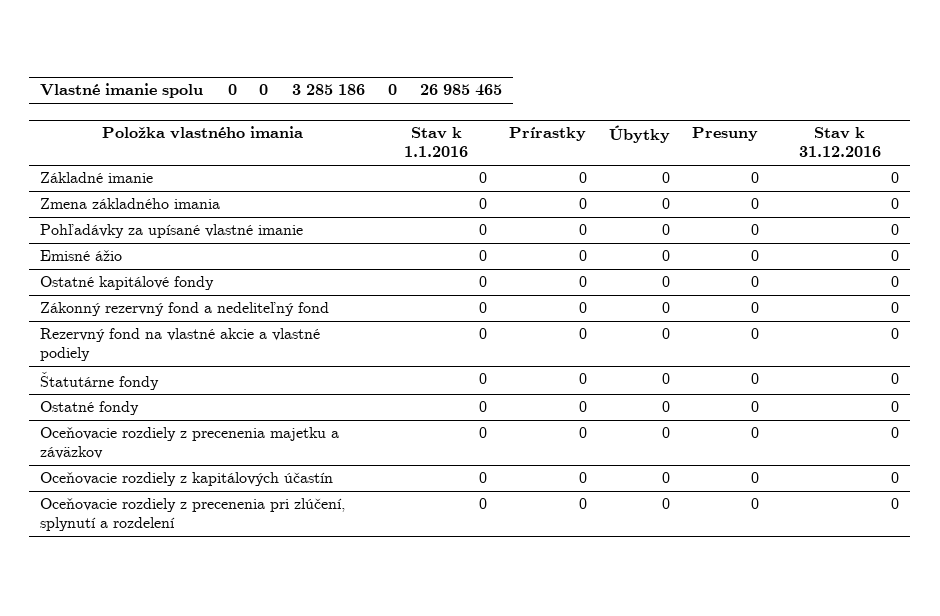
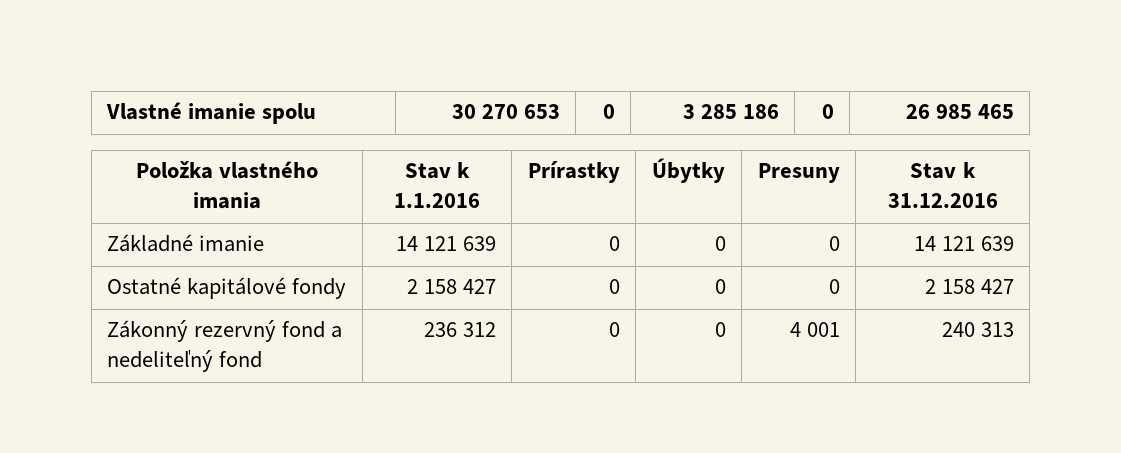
[228,84,238,95] 0 -> [452,104,561,119] 30 270 653
[479,172,488,183] [579,172,588,183] [662,172,671,183] [751,172,760,183] [891,172,900,183] [39,198,220,209] [479,198,488,209] [579,198,588,209] [662,198,671,209] [751,198,760,209] [891,198,900,209] [39,224,303,238] [479,224,488,235] [579,224,588,235] [662,224,671,235] [751,224,760,235] [891,224,900,235] [39,250,122,261] [479,250,488,261] [579,250,588,261] [662,250,671,261] [751,250,760,261] [891,250,900,261] [39,276,214,290] [479,276,488,287] [579,276,588,287] [662,276,671,287] [751,276,760,287] [891,276,900,287] 0 | 0 | 0 | 0 | 0 // Zmena základného imania | 0 | 0 | 0 | 0 | 0 // Pohľadávky za upísané vlastné imanie | 0 | 0 | 0 | 0 | 0 // Emisné ážio | 0 | 0 | 0 | 0 | 0 // Ostatné kapitálové fondy | 0 | 0 | 0 | 0 | 0 -> [396,236,497,251] [609,236,621,251] [715,236,727,251] [829,236,841,251] [914,236,1015,251] [106,277,346,299] [407,279,497,294] [609,279,621,294] [715,279,727,294] [829,279,841,294] [925,279,1015,294] 14 121 639 | 0 | 0 | 0 | 14 121 639 // Ostatné kapitálové fondy | 2 158 427 | 0 | 0 | 0 | 2 158 427
[479,302,488,313] [579,302,588,313] [662,302,671,313] [751,302,760,313] [891,302,900,313] [39,328,320,342] [39,347,90,361] [479,328,488,339] [579,328,588,339] [662,328,671,339] [751,328,760,339] [891,328,900,339] [39,371,159,390] [479,373,488,384] [579,373,588,384] [662,373,671,384] [751,373,760,384] [891,373,900,384] [39,401,139,415] [479,401,488,412] [579,401,588,412] [662,401,671,412] [751,401,760,412] [891,401,900,412] [39,427,339,441] [39,446,103,459] [479,427,488,438] [579,427,588,438] [662,427,671,438] [751,427,760,438] [891,427,900,438] [39,472,333,486] [479,472,488,483] [579,472,588,483] [662,472,671,483] [751,472,760,483] [891,472,900,483] [39,498,345,512] [39,517,175,531] [479,498,488,509] [579,498,588,509] [662,498,671,509] [751,498,760,509] [891,498,900,509] 0 | 0 | 0 | 0 | 0 // Rezervný fond na vlastné akcie a vlastné podiely | 0 | 0 | 0 | 0 | 0 // Štatutárne fondy | 0 | 0 | 0 | 0 | 0 // Ostatné fondy | 0 | 0 | 0 | 0 | 0 // Oceňovacie rozdiely z precenenia majetku a záväzkov | 0 | 0 | 0 | 0 | 0 // Oceňovacie rozdiely z kapitálových účastín | 0 | 0 | 0 | 0 | 0 // Oceňovacie rozdiely z precenenia pri zlúčení, splynutí a rozdelení | 0 | 0 | 0 | 0 | 0 -> [424,322,497,337] [609,322,621,337] [715,322,727,337] [790,322,841,337] [942,322,1015,337] 236 312 | 0 | 0 | 4 001 | 240 313

